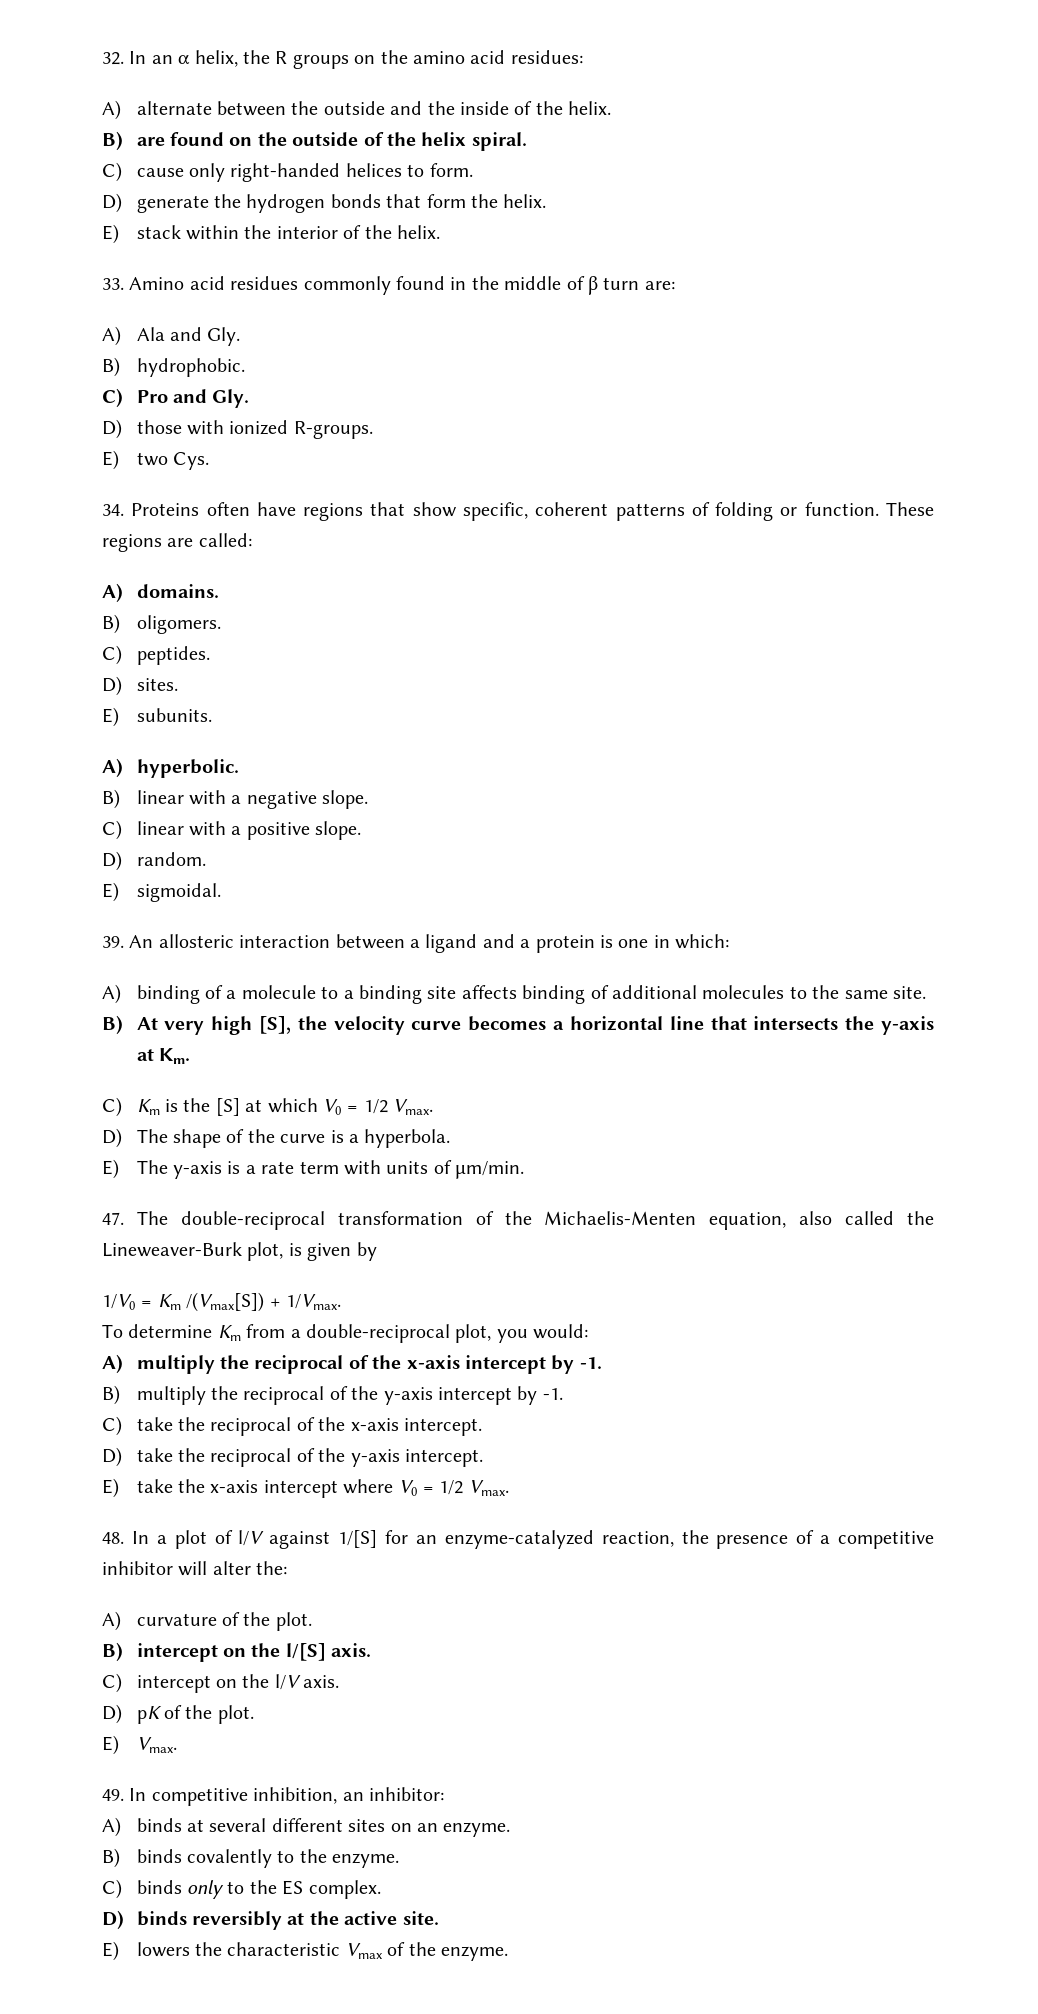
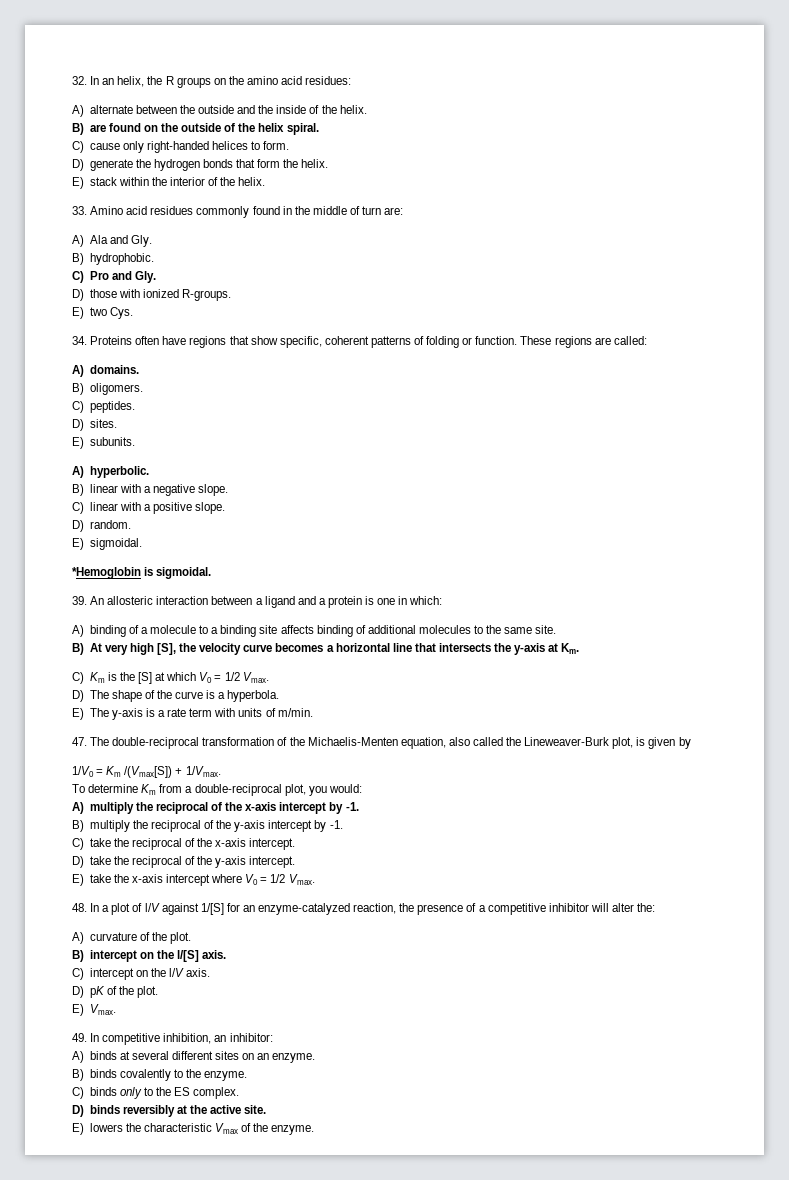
[178,55,191,64] α -> (115, 81) none
[587,276,598,295] β -> (360, 210) none
(221, 892) none -> [72,567,212,579] // *Hemoglobin is sigmoidal.
[455,1161,525,1179] μm/min. -> [277,708,313,717] m/min.

